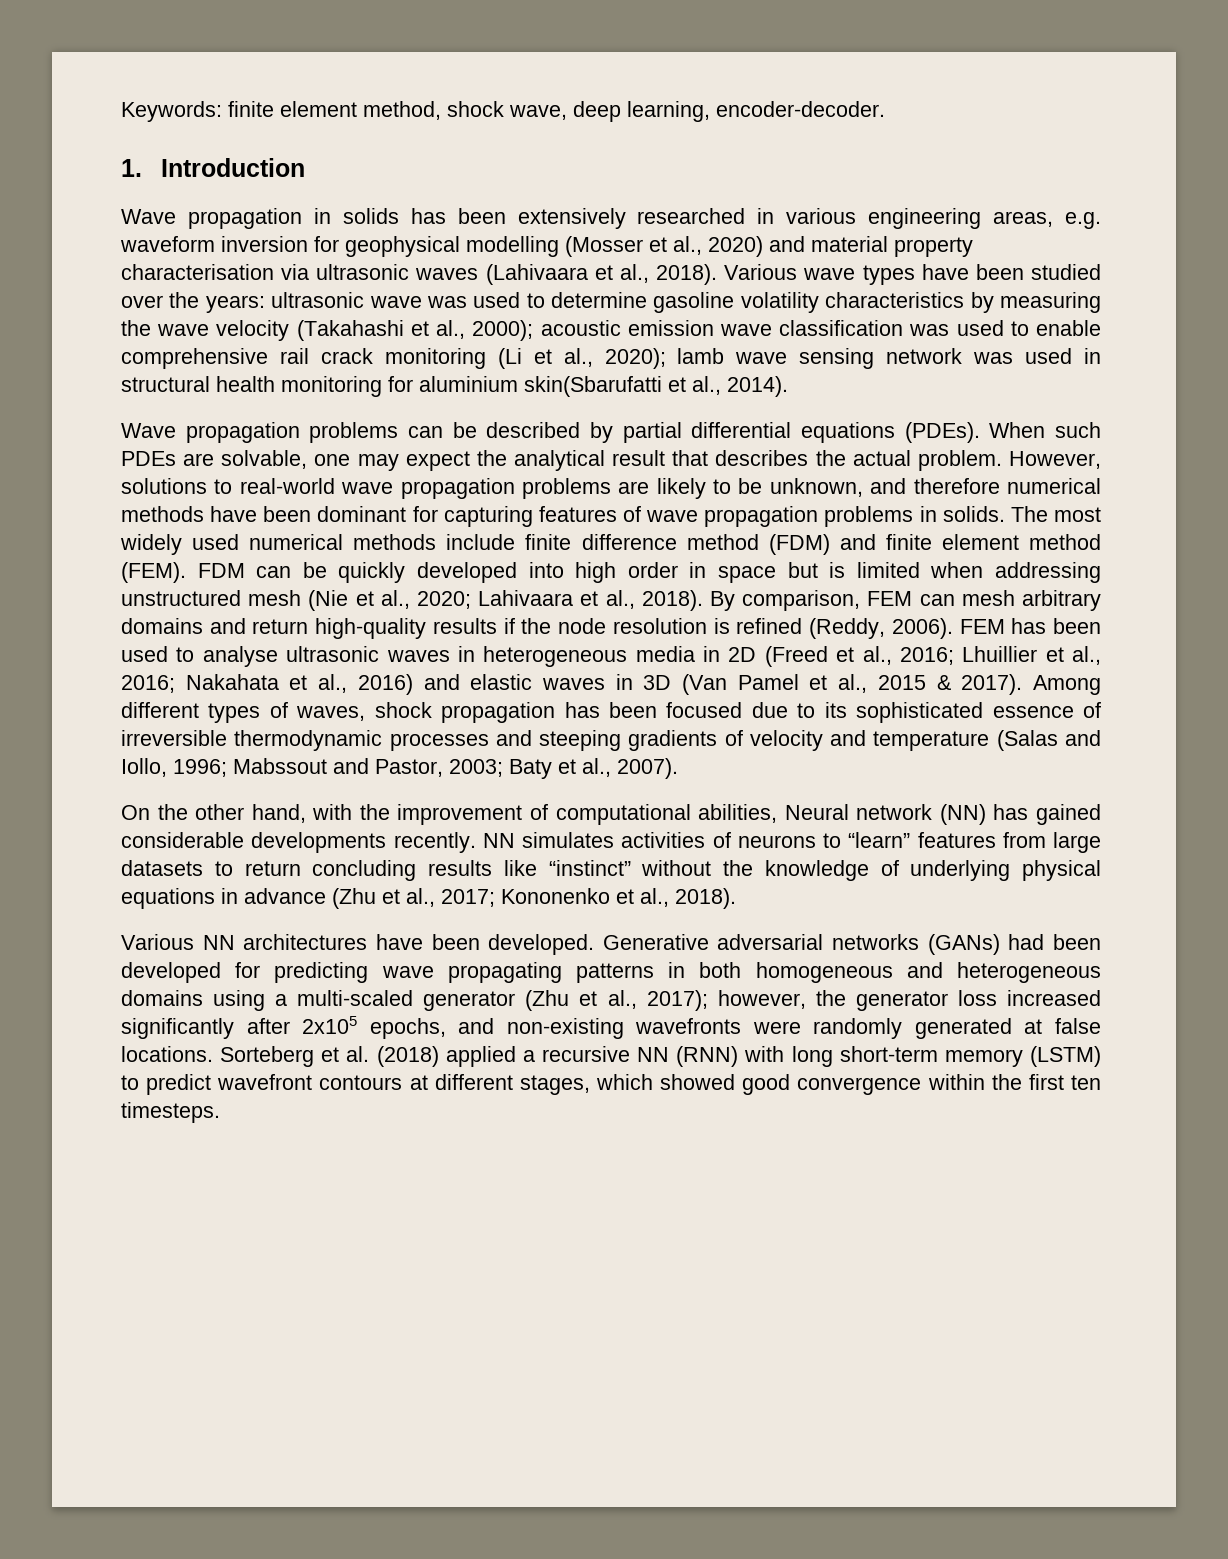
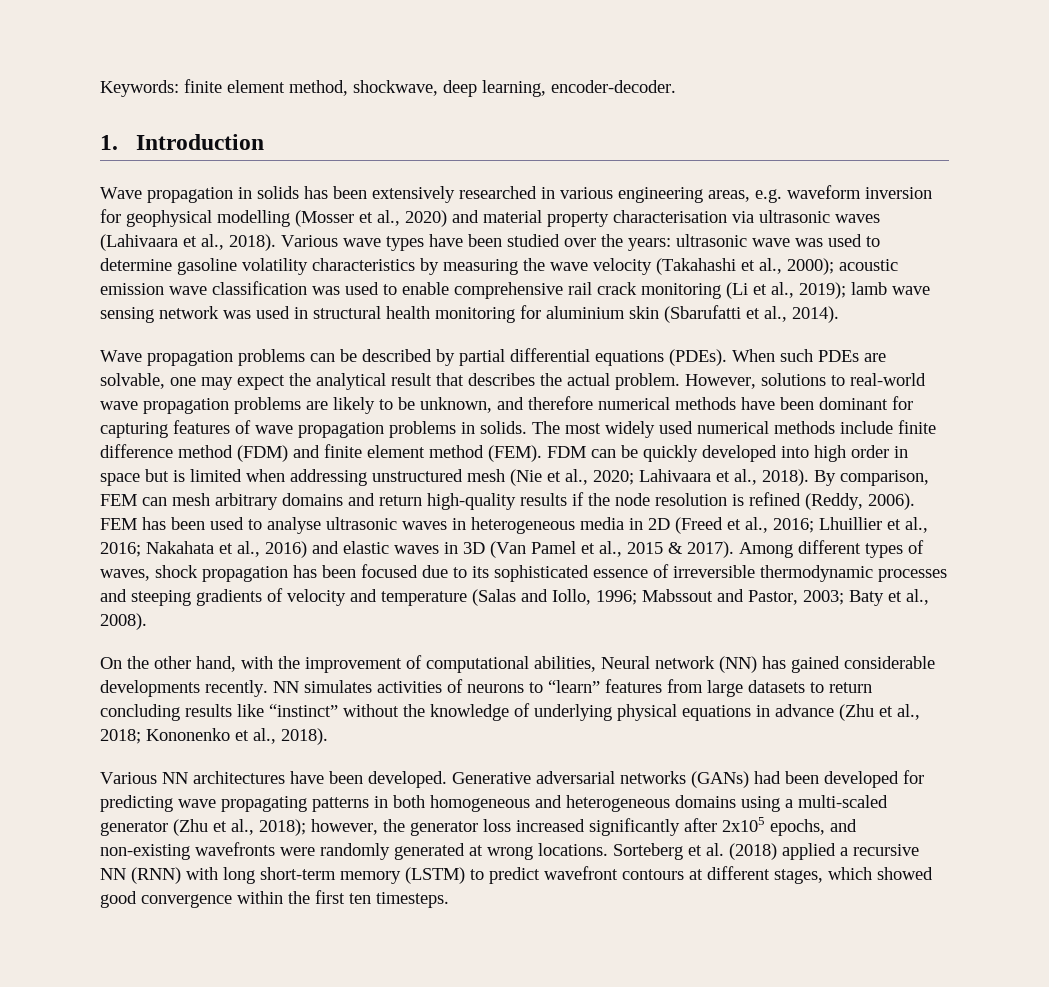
[447,101,567,120] shock wave, -> [353,80,438,96] shockwave,
[604,348,666,369] 2020); -> [799,282,846,299] 2019);
[524,376,662,397] skin(Sbarufatti -> [629,305,741,323] skin (Sbarufatti
[617,758,678,779] 2007). -> [100,613,147,630] 2008).
[441,889,495,907] 2017; -> [100,729,141,744] 2018;
[646,990,708,1011] 2017); -> [259,819,306,836] 2018);
[1055,1018,1101,1034] false -> [487,846,533,860] wrong

